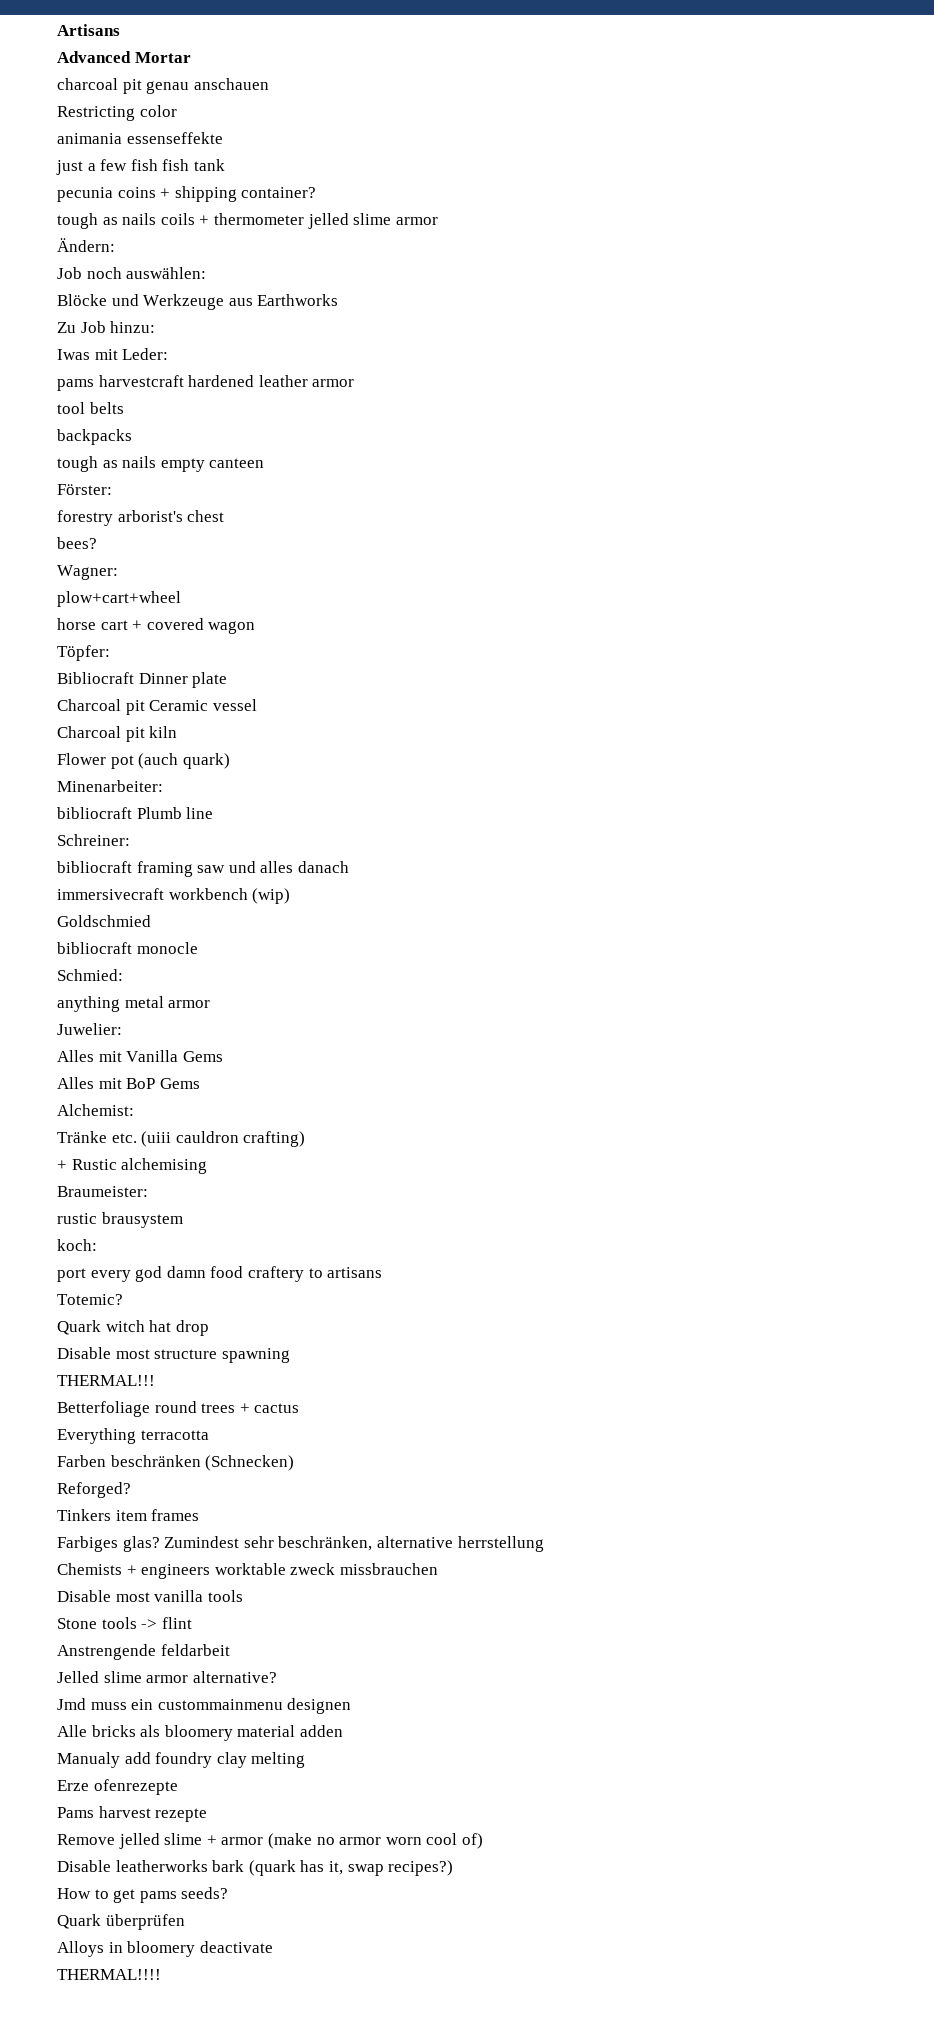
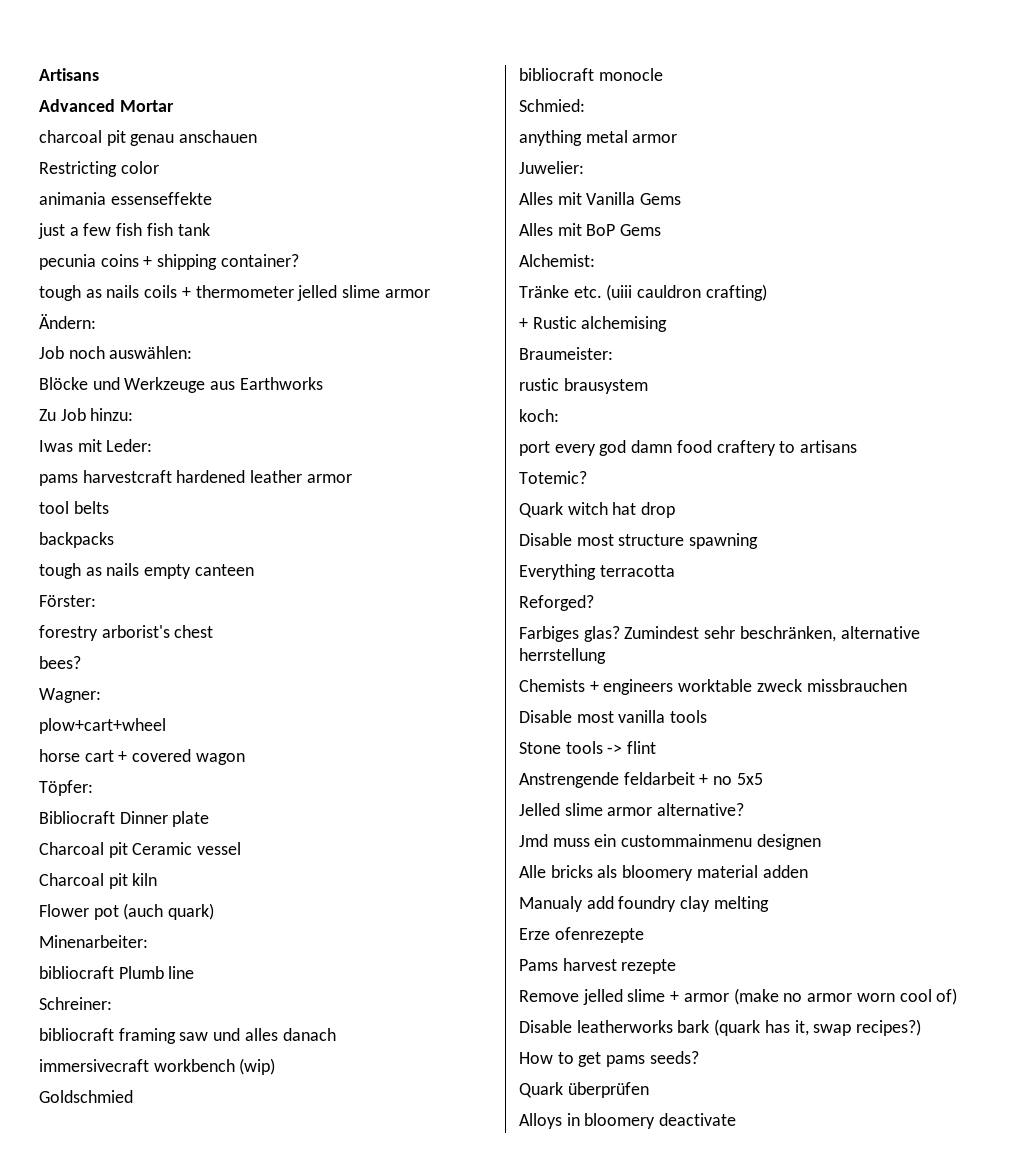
[57,1375,155,1386] [57,1401,300,1417] [57,1428,209,1444] [57,1455,295,1471] [57,1482,131,1498] [57,1509,200,1521] THERMAL!!! // Betterfoliage round trees + cactus // Everything terracotta // Farben beschränken (Schnecken) // Reforged? // Tinkers item frames -> [519,564,675,580] [519,595,594,611] Everything terracotta // Reforged?
(230, 1650) none -> [699,773,763,785] + no 5x5
[57,1969,161,1980] // THERMAL!!!! -> (737, 1119) none

